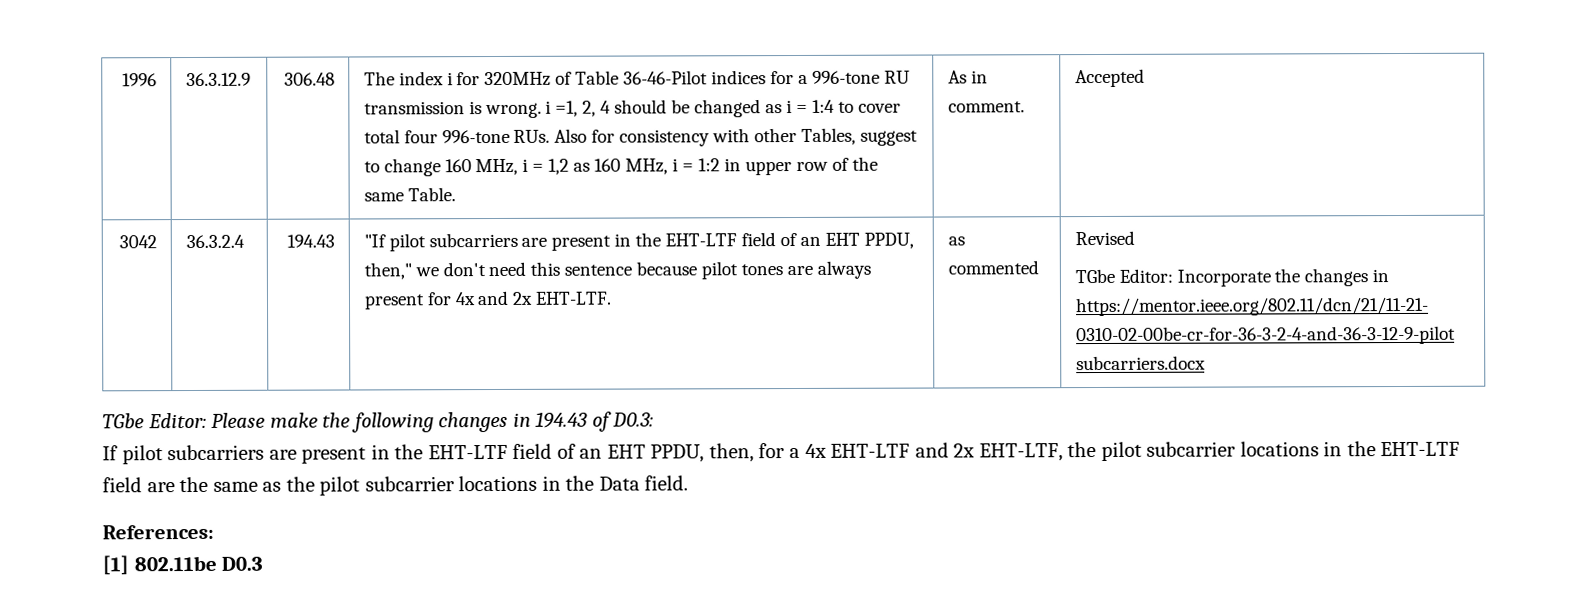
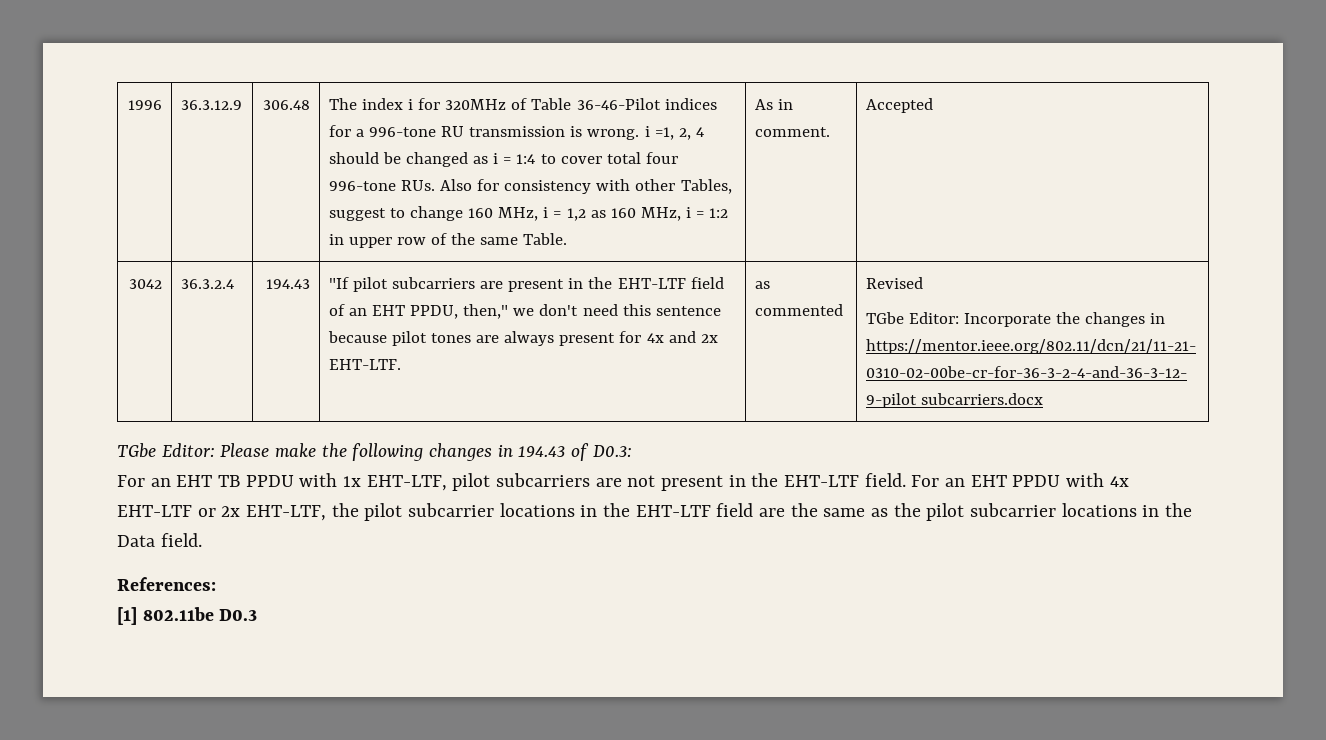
[102,443,801,465] If pilot subcarriers are present in the EHT-LTF field of an EHT PPDU, then, for a -> [117,473,1105,491] For an EHT TB PPDU with 1x EHT-LTF, pilot subcarriers are not present in the EHT-LTF field. For an EHT PPDU with
[914,442,949,458] and -> [197,508,216,517] or

